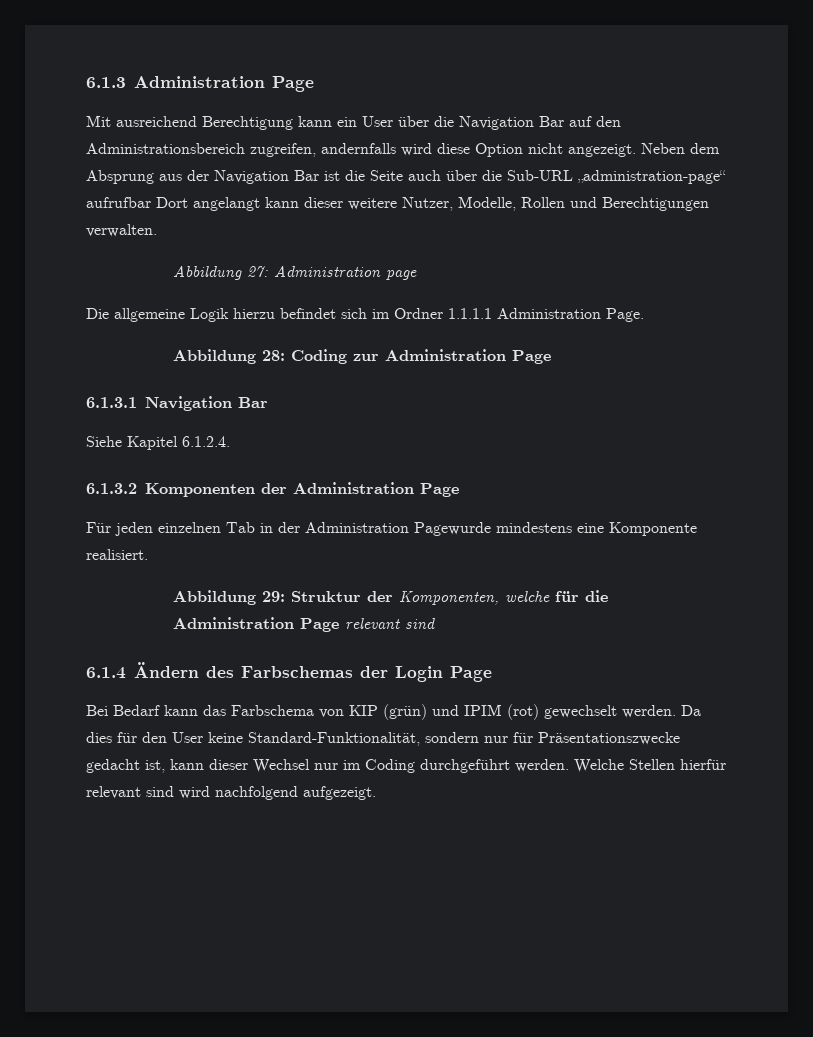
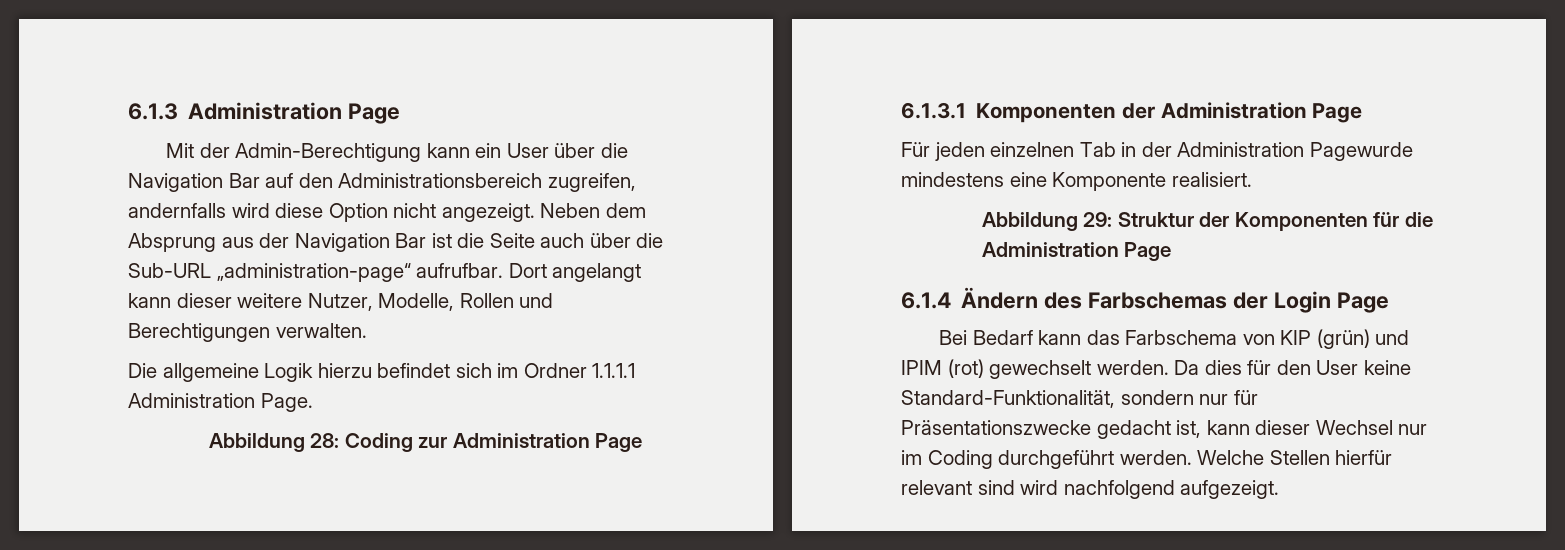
[116,116,293,130] ausreichend Berechtigung -> [199,143,422,162] der Admin-Berechtigung
[86,197,151,208] aufrufbar -> [416,263,504,278] aufrufbar.
[173,265,418,280] // Abbildung 27: Administration page -> (367, 330) none
[145,396,268,411] [86,436,230,450] [86,483,137,494] Navigation Bar // Siehe Kapitel 6.1.2.4. // 6.1.3.2 -> (966, 110) none
[399,591,551,605] Komponenten, welche -> [1234,212,1368,231] Komponenten
[345,618,436,629] relevant sind -> (1172, 251) none

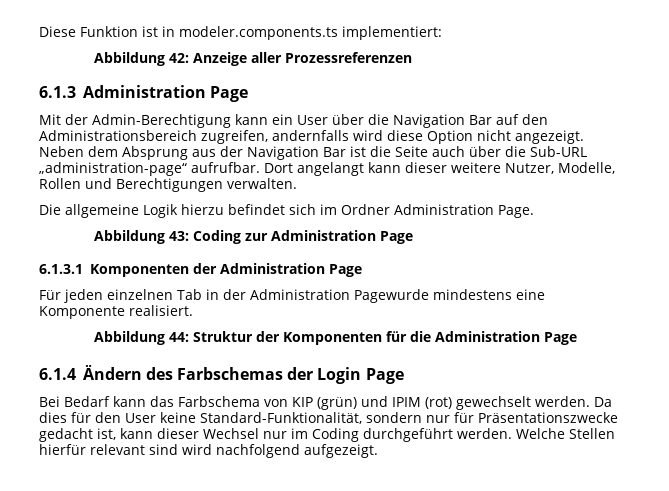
(128, 111) none -> [39,26,442,40] [93,52,412,66] Diese Funktion ist in modeler.components.ts implementiert: // Abbildung 42: Anzeige aller Prozessreferenzen //
[592,363,636,378] 1.1.1.1 -> (390, 209) none
[310,433,340,448] 28: -> [168,231,189,241] 43:
[1083,212,1113,227] 29: -> [168,332,189,342] 44:

